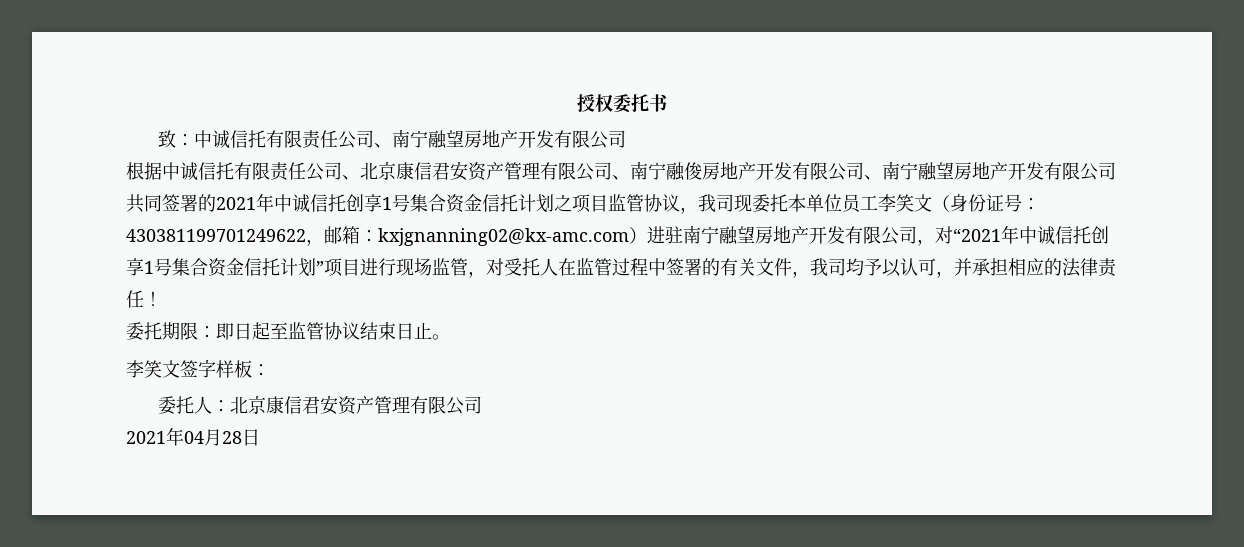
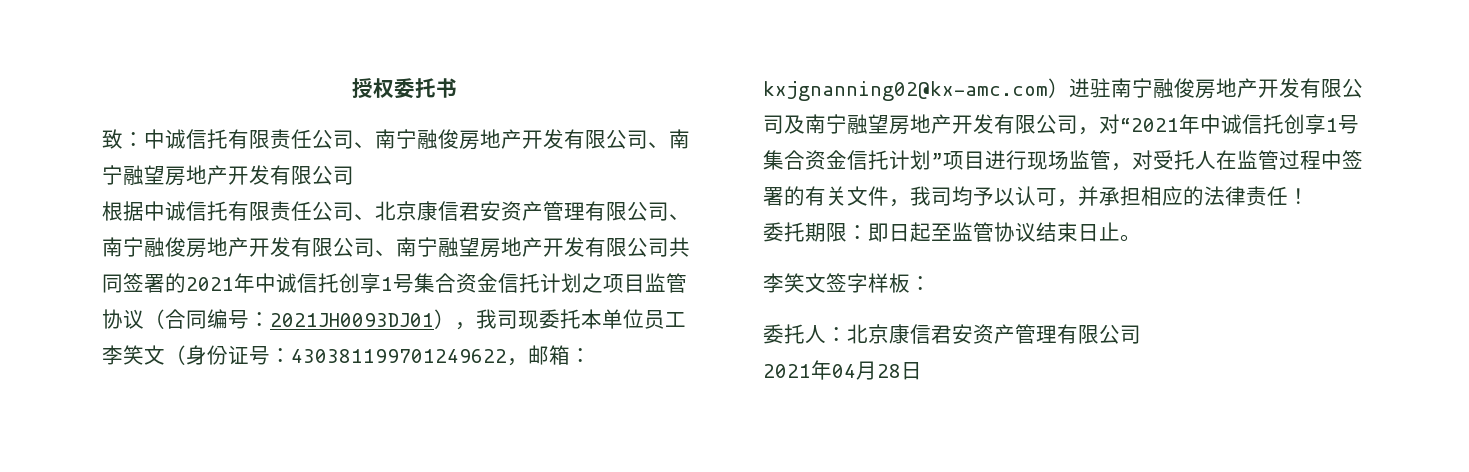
(448, 139) none -> [438,129,690,150] [102,165,144,185] 俊房地产开发有限公司、南宁融
(680, 203) none -> [144,309,455,329] （合同编号：2021JH0093DJ01）
(738, 235) none -> [1174,78,1363,99] [763,114,868,134] 俊房地产开发有限公司及南宁融

